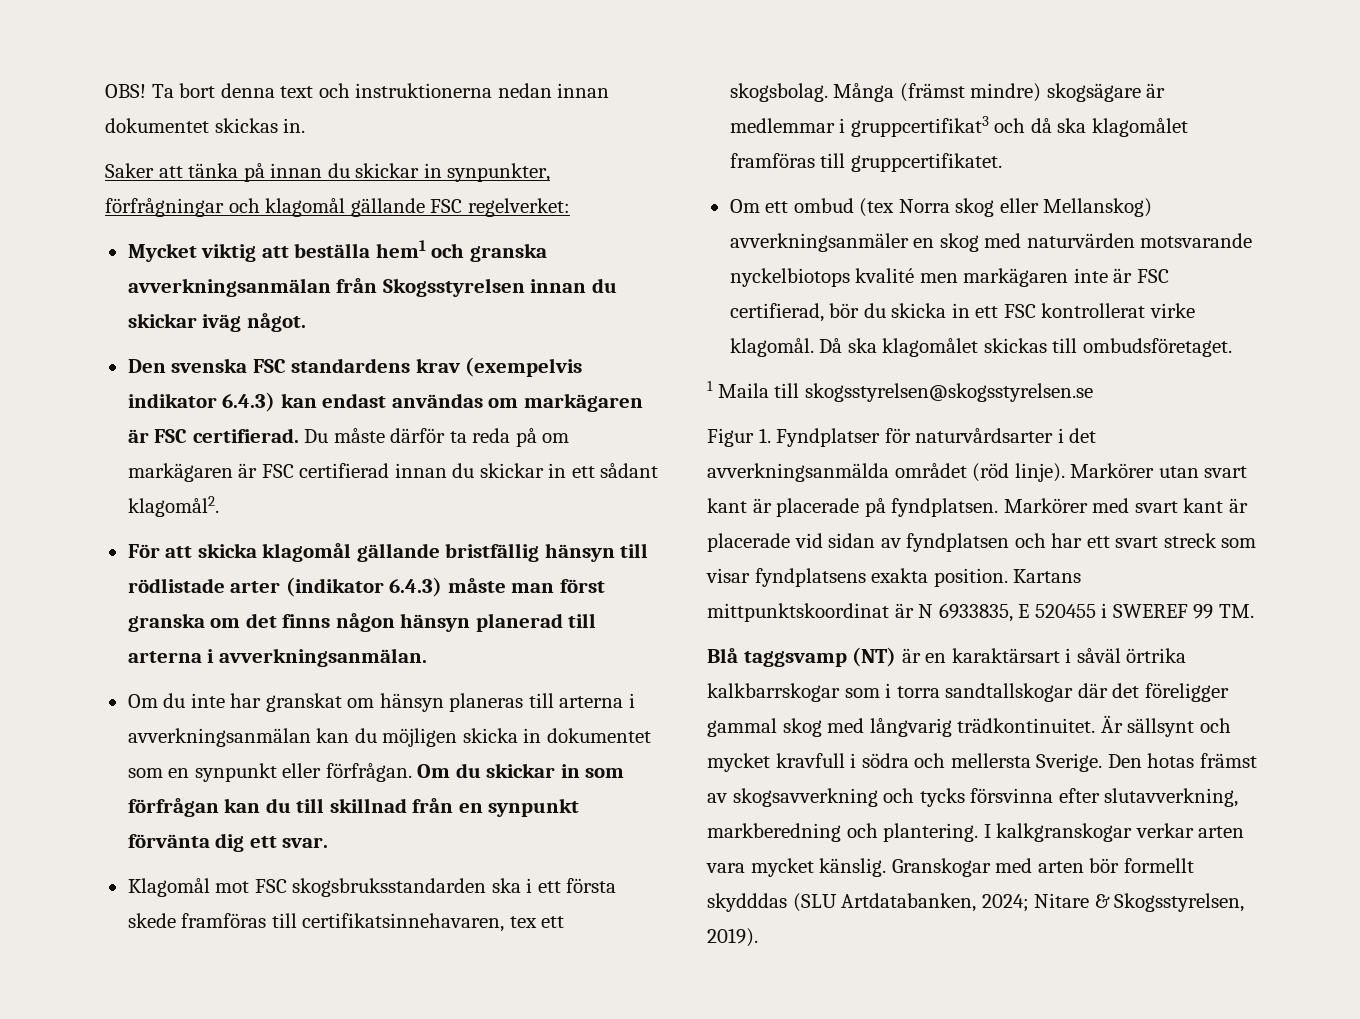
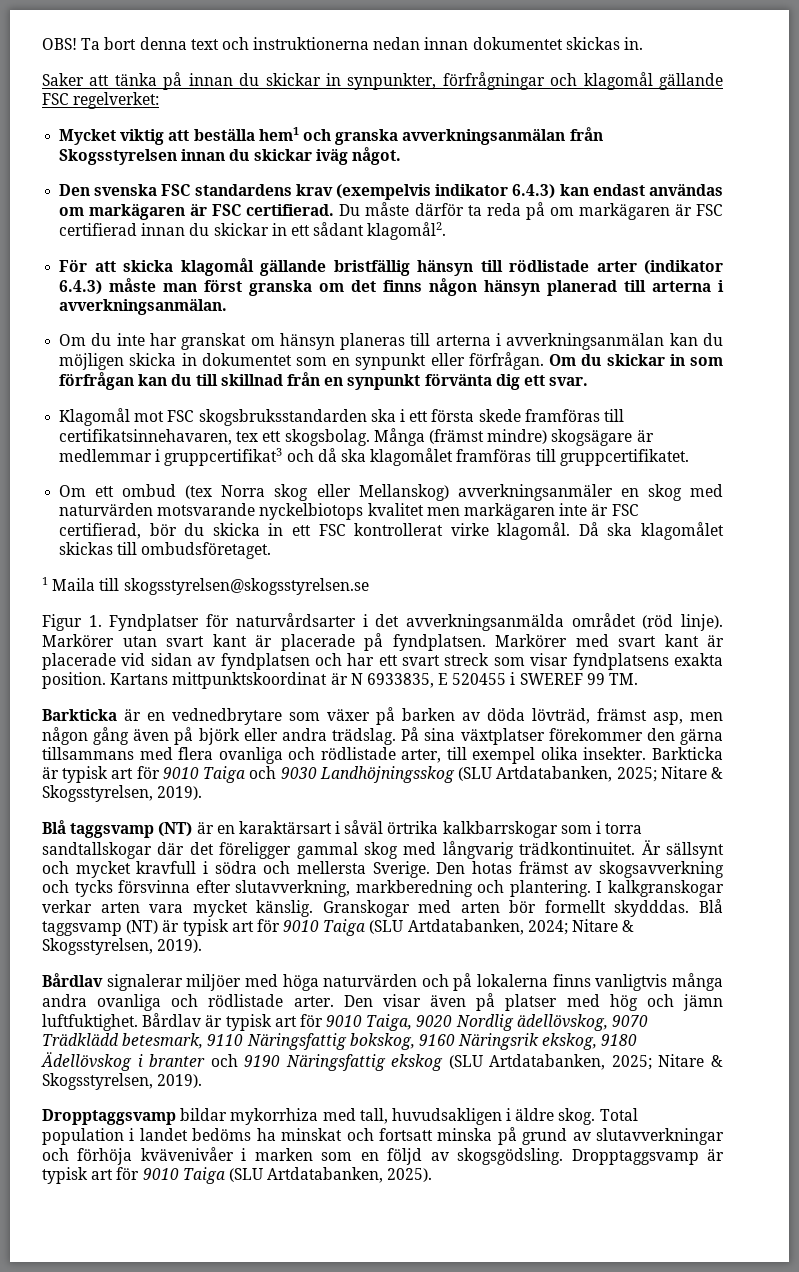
[855,268,915,283] kvalité -> [367,503,424,516] kvalitet
(1254, 611) none -> [42,707,723,725] [42,727,723,745] [42,747,723,764] [42,766,724,783] [42,785,203,802] // Barkticka är en vednedbrytare som växer på barken av döda lövträd, främst asp, men någon gång även på björk eller andra trädslag. På sina växtplatser förekommer den gärna tillsammans med flera ovanliga och rödlistade arter, till exempel olika insekter. Barkticka är typisk art för 9010 Taiga och 9030 Landhöjningsskog (SLU Artdatabanken, 2025; Nitare & Skogsstyrelsen, 2019).
[707,893,787,912] skydddas -> [614,899,723,917] [42,919,366,936] skydddas. Blå taggsvamp (NT) är typisk art för 9010 Taiga
(758, 937) none -> [42,973,723,991] [42,993,723,1011] [42,1013,649,1031] [42,1033,638,1050] [41,1052,723,1071] [42,1073,203,1090] [42,1108,638,1125] [42,1127,724,1145] [42,1147,724,1165] [42,1167,433,1184] // Bårdlav signalerar miljöer med höga naturvärden och på lokalerna finns vanligtvis många andra ovanliga och rödlistade arter. Den visar även på platser med hög och jämn luftfuktighet. Bårdlav är typisk art för 9010 Taiga, 9020 Nordlig ädellövskog, 9070 Trädklädd betesmark, 9110 Näringsfattig bokskog, 9160 Näringsrik ekskog, 9180 Ädellövskog i branter och 9190 Näringsfattig ekskog (SLU Artdatabanken, 2025; Nitare & Skogsstyrelsen, 2019). // Dropptaggsvamp bildar mykorrhiza med tall, huvudsakligen i äldre skog. Total population i landet bedöms ha minskat och fortsatt minska på grund av slutavverkningar och förhöja kvävenivåer i marken som en följd av skogsgödsling. Dropptaggsvamp är typisk art för 9010 Taiga (SLU Artdatabanken, 2025).

